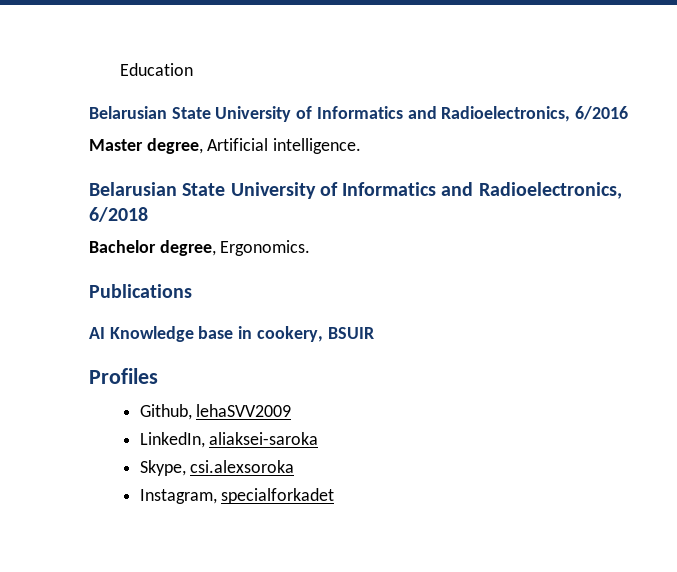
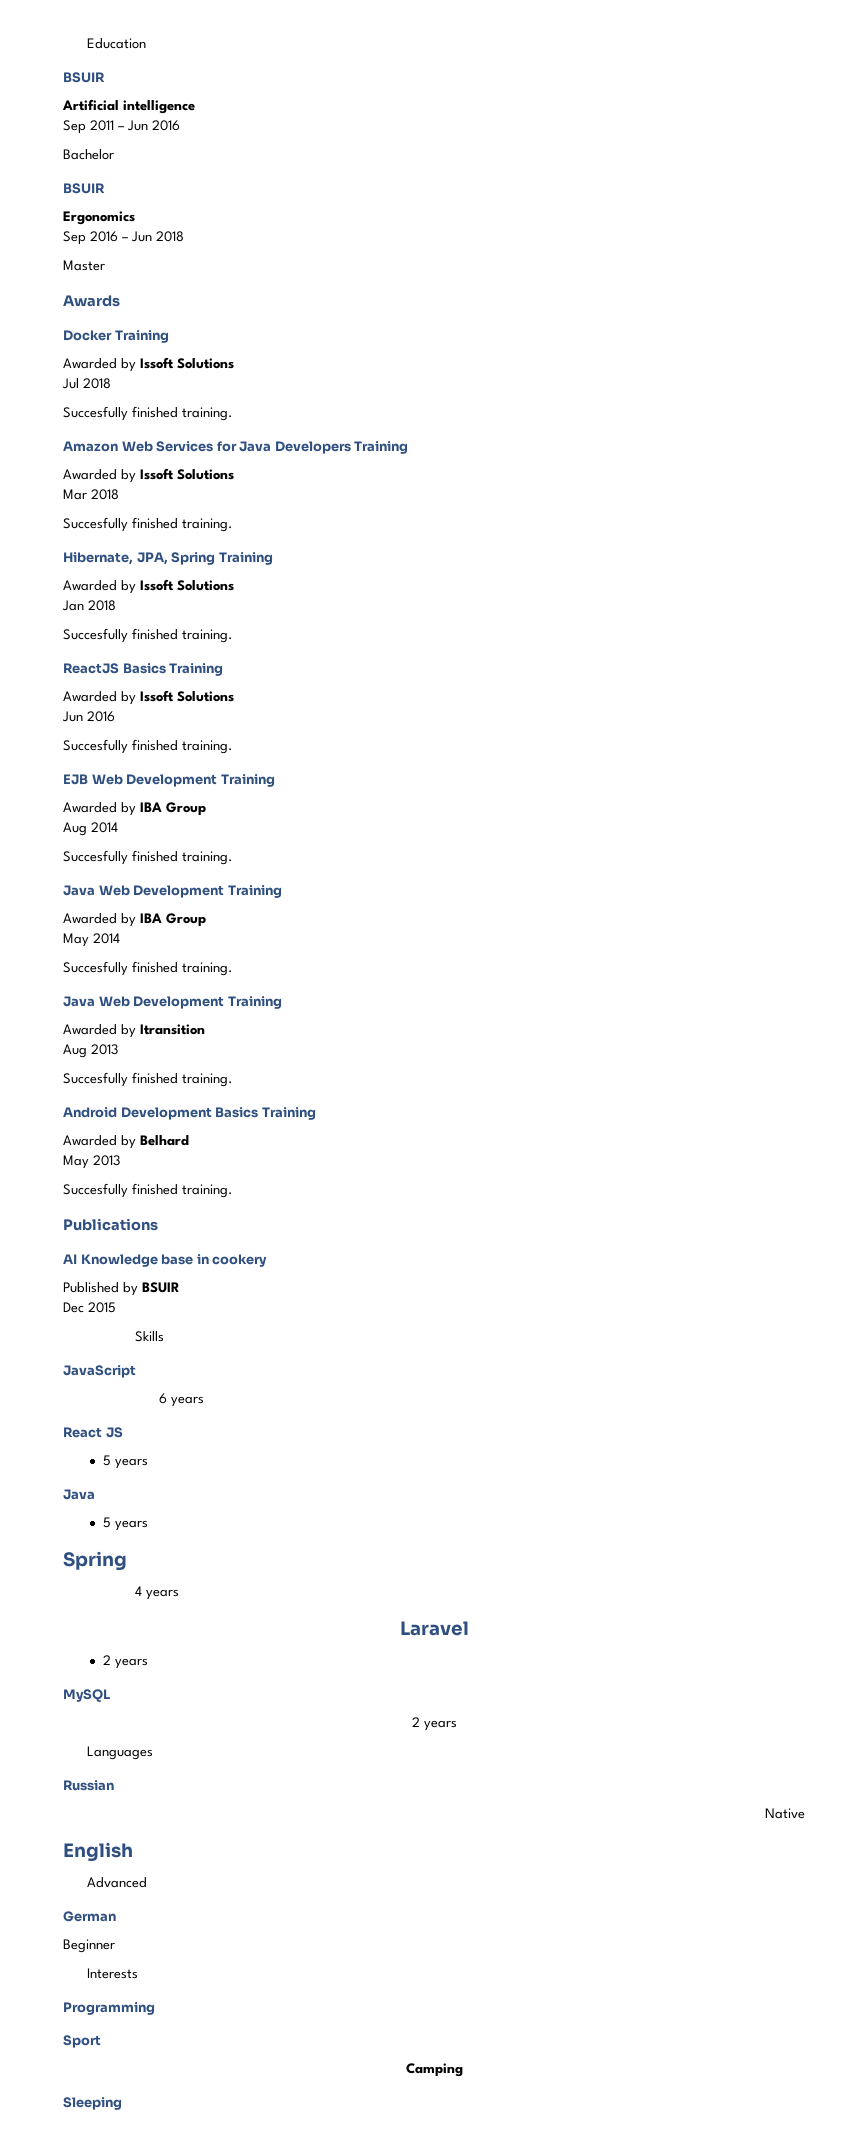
[89,106,629,122] [89,138,362,154] [89,182,622,199] [89,207,148,222] [89,240,311,256] Belarusian State University of Informatics and Radioelectronics, 6/2016 // Master degree, Artificial intelligence. // Belarusian State University of Informatics and Radioelectronics, 6/2018 // Bachelor degree, Ergonomics. -> [63,72,105,83] [62,99,195,114] [63,120,180,134] [63,149,114,160] [63,183,105,194] [63,211,135,225] [63,231,184,245] [63,260,105,271] [63,295,120,307] [63,330,169,343] [63,357,234,372] [62,378,111,389] [63,406,233,421] [63,441,409,454] [63,468,234,483] [63,489,119,500] [63,517,233,532] [63,552,273,565] [63,579,234,594] [62,600,116,611] [63,628,233,643] [63,663,224,676] [63,690,234,705] [62,711,115,722] [63,739,233,754] [63,774,275,787] [63,802,206,816] [63,822,118,836] [63,850,233,865] [63,885,282,898] [63,913,206,927] [63,933,120,947] [63,961,233,976] [63,996,282,1009] [63,1024,205,1038] [63,1044,118,1058] [63,1072,233,1087] [63,1107,316,1120] [63,1135,189,1149] [63,1155,120,1169] [63,1183,233,1198] BSUIR // Artificial intelligence // Sep 2011 – Jun 2016 // Bachelor // BSUIR // Ergonomics // Sep 2016 – Jun 2018 // Master // Awards // Docker Training // Awarded by Issoft Solutions // Jul 2018 // Succesfully finished training. // Amazon Web Services for Java Developers Training // Awarded by Issoft Solutions // Mar 2018 // Succesfully finished training. // Hibernate, JPA, Spring Training // Awarded by Issoft Solutions // Jan 2018 // Succesfully finished training. // ReactJS Basics Training // Awarded by Issoft Solutions // Jun 2016 // Succesfully finished training. // EJB Web Development Training // Awarded by IBA Group // Aug 2014 // Succesfully finished training. // Java Web Development Training // Awarded by IBA Group // May 2014 // Succesfully finished training. // Java Web Development Training // Awarded by Itransition // Aug 2013 // Succesfully finished training. // Android Development Basics Training // Awarded by Belhard // May 2013 // Succesfully finished training.
[256,326,374,342] [89,368,158,384] [139,404,292,420] [139,432,319,448] [139,460,295,476] [139,488,335,504] cookery, BSUIR // Profiles // Github, lehaSVV2009 // LinkedIn, aliaksei-saroka // Skype, csi.alexsoroka // Instagram, specialforkadet -> [212,1254,268,1267] [63,1282,180,1296] [63,1302,116,1313] [135,1331,165,1342] [63,1365,136,1378] [159,1393,205,1407] [63,1427,123,1438] [102,1455,148,1469] [63,1489,95,1500] [102,1517,148,1531] [63,1551,127,1571] [135,1586,180,1600] [399,1621,469,1636] [102,1655,148,1669] [63,1689,110,1702] [411,1717,457,1731] [87,1746,154,1760] [63,1780,114,1791] [765,1808,805,1819] [63,1842,133,1862] [87,1877,148,1888] [63,1911,116,1922] [63,1939,115,1953] [87,1968,139,1979] [63,2002,155,2015] [63,2035,101,2048] [405,2063,463,2077] [63,2097,122,2110] cookery // Published by BSUIR // Dec 2015 // Skills // JavaScript // 6 years // React JS // 5 years // Java // 5 years // Spring // 4 years // Laravel // 2 years // MySQL // 2 years // Languages // Russian // Native // English // Advanced // German // Beginner // Interests // Programming // Sport // Camping // Sleeping

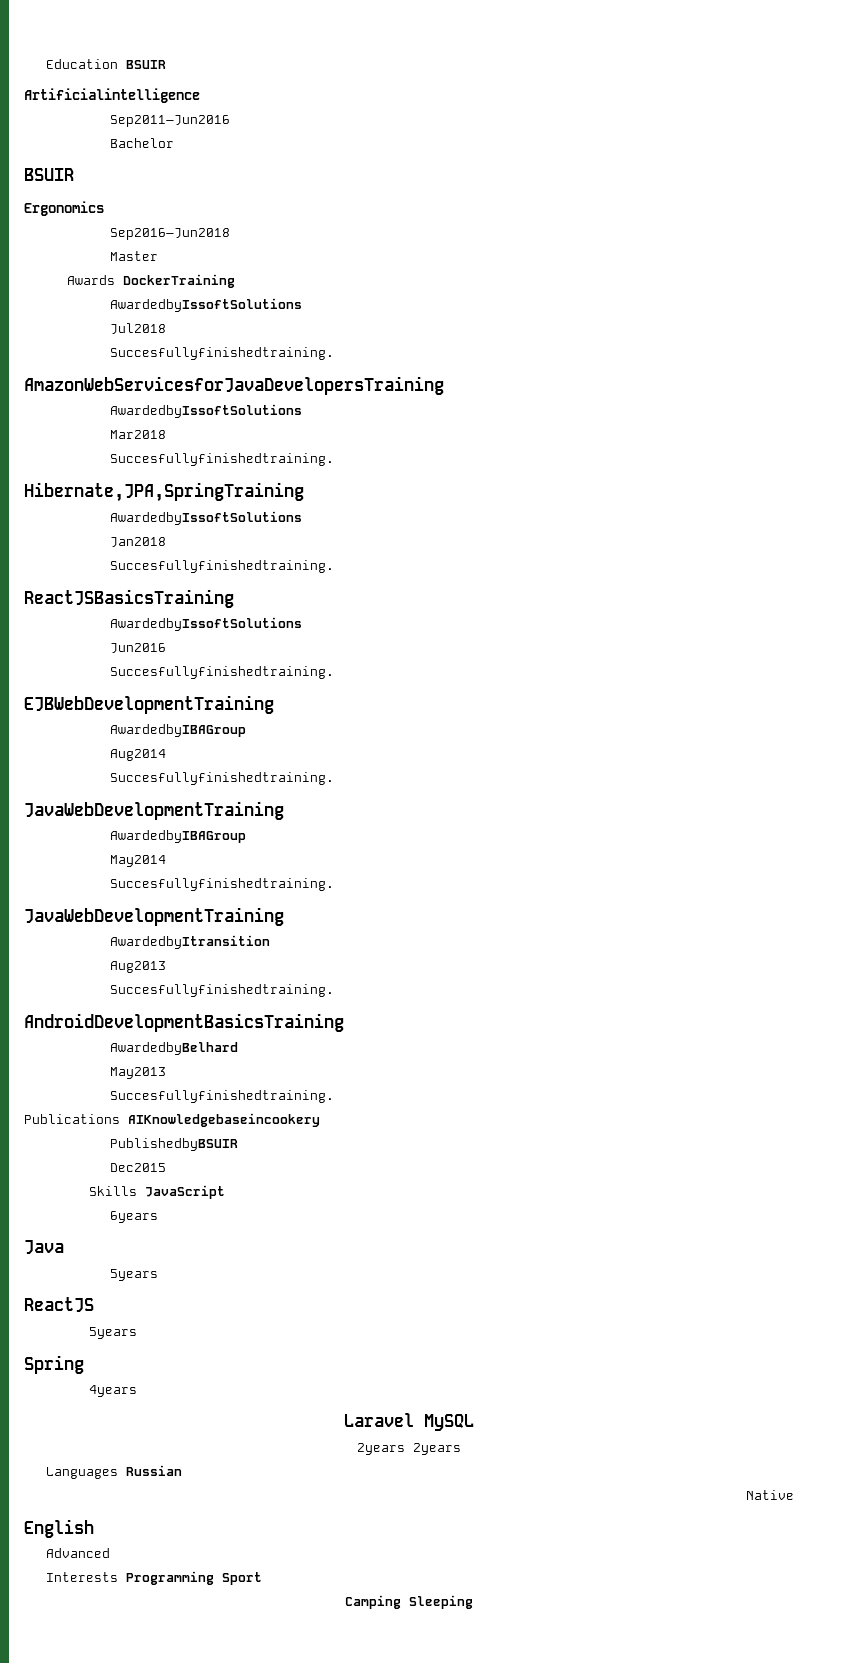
[63,72,105,83] [62,99,195,114] [63,120,180,134] [63,149,114,160] [63,183,105,194] [63,211,135,225] [63,231,184,245] [63,260,105,271] [63,295,120,307] [63,330,169,343] [63,357,234,372] [62,378,111,389] [63,406,233,421] [63,441,409,454] [63,468,234,483] [63,489,119,500] [63,517,233,532] [63,552,273,565] [63,579,234,594] [62,600,116,611] [63,628,233,643] [63,663,224,676] [63,690,234,705] [62,711,115,722] [63,739,233,754] [63,774,275,787] [63,802,206,816] [63,822,118,836] [63,850,233,865] [63,885,282,898] [63,913,206,927] [63,933,120,947] [63,961,233,976] [63,996,282,1009] [63,1024,205,1038] [63,1044,118,1058] [63,1072,233,1087] [63,1107,316,1120] [63,1135,189,1149] [63,1155,120,1169] [63,1183,233,1198] [63,1218,158,1231] [63,1254,268,1267] [63,1282,180,1296] [63,1302,116,1313] // BSUIR // Artificial intelligence // Sep 2011 – Jun 2016 // Bachelor // BSUIR // Ergonomics // Sep 2016 – Jun 2018 // Master // Awards // Docker Training // Awarded by Issoft Solutions // Jul 2018 // Succesfully finished training. // Amazon Web Services for Java Developers Training // Awarded by Issoft Solutions // Mar 2018 // Succesfully finished training. // Hibernate, JPA, Spring Training // Awarded by Issoft Solutions // Jan 2018 // Succesfully finished training. // ReactJS Basics Training // Awarded by Issoft Solutions // Jun 2016 // Succesfully finished training. // EJB Web Development Training // Awarded by IBA Group // Aug 2014 // Succesfully finished training. // Java Web Development Training // Awarded by IBA Group // May 2014 // Succesfully finished training. // Java Web Development Training // Awarded by Itransition // Aug 2013 // Succesfully finished training. // Android Development Basics Training // Awarded by Belhard // May 2013 // Succesfully finished training. // Publications // AI Knowledge base in cookery // Published by BSUIR // Dec 2015 -> [125,60,166,69] [24,88,200,103] [110,115,231,127] [110,138,175,148] [24,168,74,181] [24,201,104,216] [110,228,231,240] [110,251,159,261] [67,274,236,288] [110,298,303,312] [110,323,167,334] [110,347,335,360] [24,376,444,395] [110,404,303,418] [110,430,167,439] [110,453,335,466] [24,482,304,502] [110,511,303,525] [110,537,167,547] [110,560,335,573] [24,589,234,608] [110,617,303,631] [110,643,167,653] [110,666,335,679] [24,695,274,714] [110,724,247,737] [110,749,167,761] [110,772,335,785] [24,801,284,820] [110,830,247,843] [110,855,167,867] [110,878,335,891] [24,907,284,926] [110,935,271,949] [110,961,167,973] [110,984,335,997] [24,1013,344,1032] [110,1042,239,1055] [110,1067,167,1079] [110,1090,335,1103] [24,1113,320,1127] [110,1138,239,1151] [110,1163,167,1172] BSUIR // Artificialintelligence // Sep2011–Jun2016 // Bachelor // BSUIR // Ergonomics // Sep2016–Jun2018 // Master // Awards DockerTraining // AwardedbyIssoftSolutions // Jul2018 // Succesfullyfinishedtraining. // AmazonWebServicesforJavaDevelopersTraining // AwardedbyIssoftSolutions // Mar2018 // Succesfullyfinishedtraining. // Hibernate,JPA,SpringTraining // AwardedbyIssoftSolutions // Jan2018 // Succesfullyfinishedtraining. // ReactJSBasicsTraining // AwardedbyIssoftSolutions // Jun2016 // Succesfullyfinishedtraining. // EJBWebDevelopmentTraining // AwardedbyIBAGroup // Aug2014 // Succesfullyfinishedtraining. // JavaWebDevelopmentTraining // AwardedbyIBAGroup // May2014 // Succesfullyfinishedtraining. // JavaWebDevelopmentTraining // AwardedbyItransition // Aug2013 // Succesfullyfinishedtraining. // AndroidDevelopmentBasicsTraining // AwardedbyBelhard // May2013 // Succesfullyfinishedtraining. // Publications AIKnowledgebaseincookery // PublishedbyBSUIR // Dec2015
(165, 1336) // -> (137, 1191) none
[159,1393,205,1407] [63,1427,123,1438] [102,1455,148,1469] [63,1489,95,1500] [102,1517,148,1531] 6 years // React JS // 5 years // Java // 5 years -> [110,1211,159,1223] [24,1240,64,1254] [110,1269,159,1281] [24,1297,94,1312] [88,1327,137,1339] 6years // Java // 5years // ReactJS // 5years
[135,1586,180,1600] 4 years -> [88,1385,137,1397] 4years
[102,1655,148,1669] // 2 years // -> (414, 1420) none
[411,1717,457,1731] 2 years -> [357,1443,461,1455] 2years 2years
(154, 1753) // -> (118, 1473) none
[63,1911,116,1922] [63,1939,115,1953] // German // Beginner -> (110, 1553) none
(139, 1973) // -> (118, 1577) none
(155, 2008) // -> (214, 1578) none
(463, 2070) // -> (401, 1602) none

